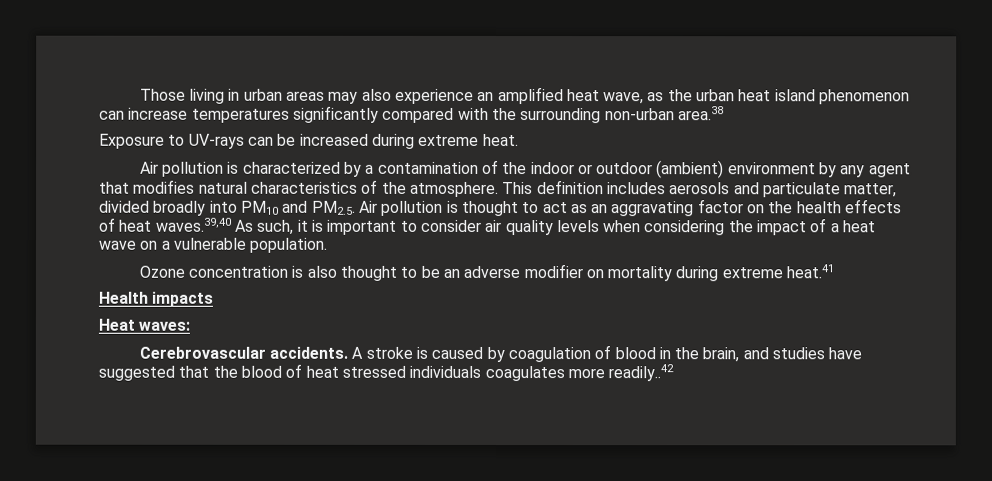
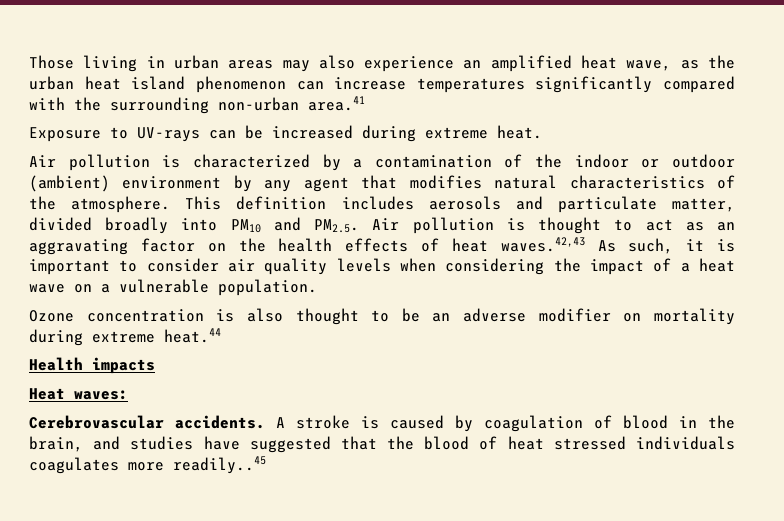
[677,106,724,121] area.38 -> [308,96,365,111] area.41
[155,217,232,232] waves.39,40 -> [500,237,585,252] waves.42,43
[786,264,835,279] heat.41 -> [164,328,221,343] heat.44
[608,364,675,382] readily..42 -> [173,456,266,474] readily..45

